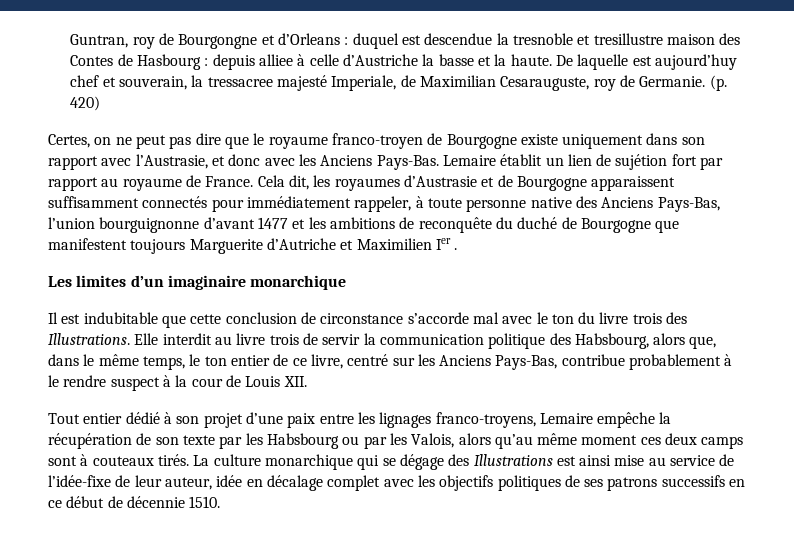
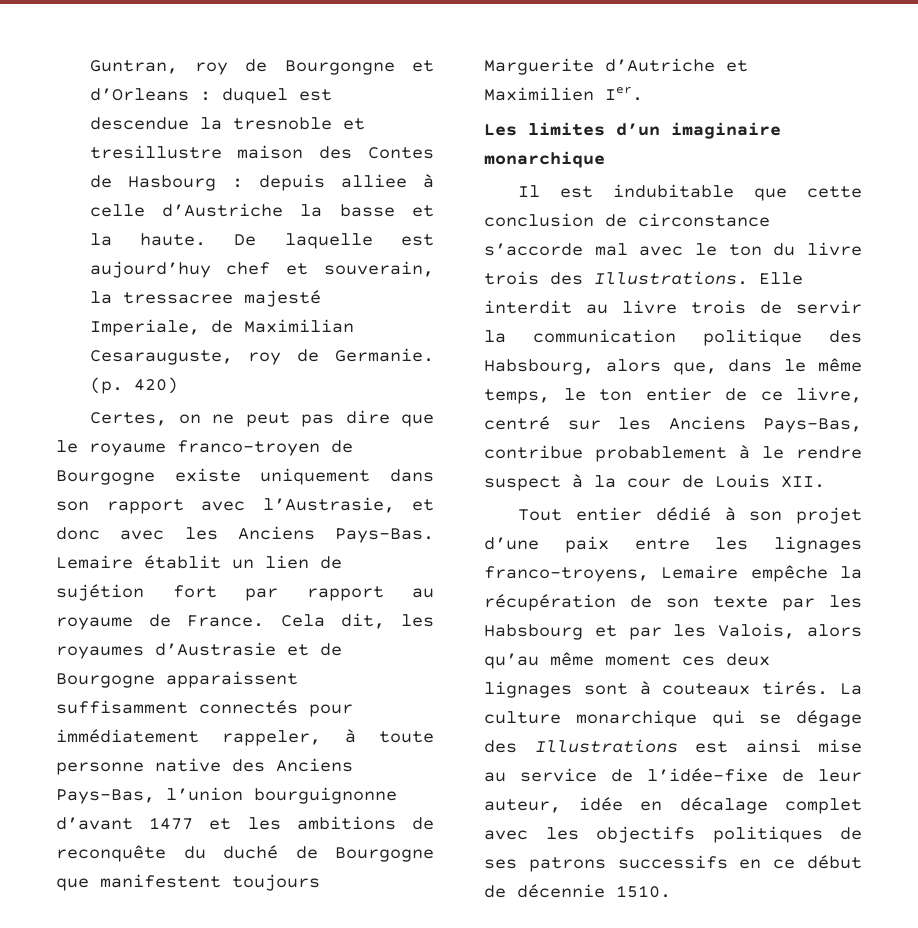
[435,238,458,250] Ier . -> [605,87,643,101] Ier.
[342,436,360,445] ou -> [594,625,617,637] et
[701,436,744,449] camps -> [484,681,572,698] lignages

